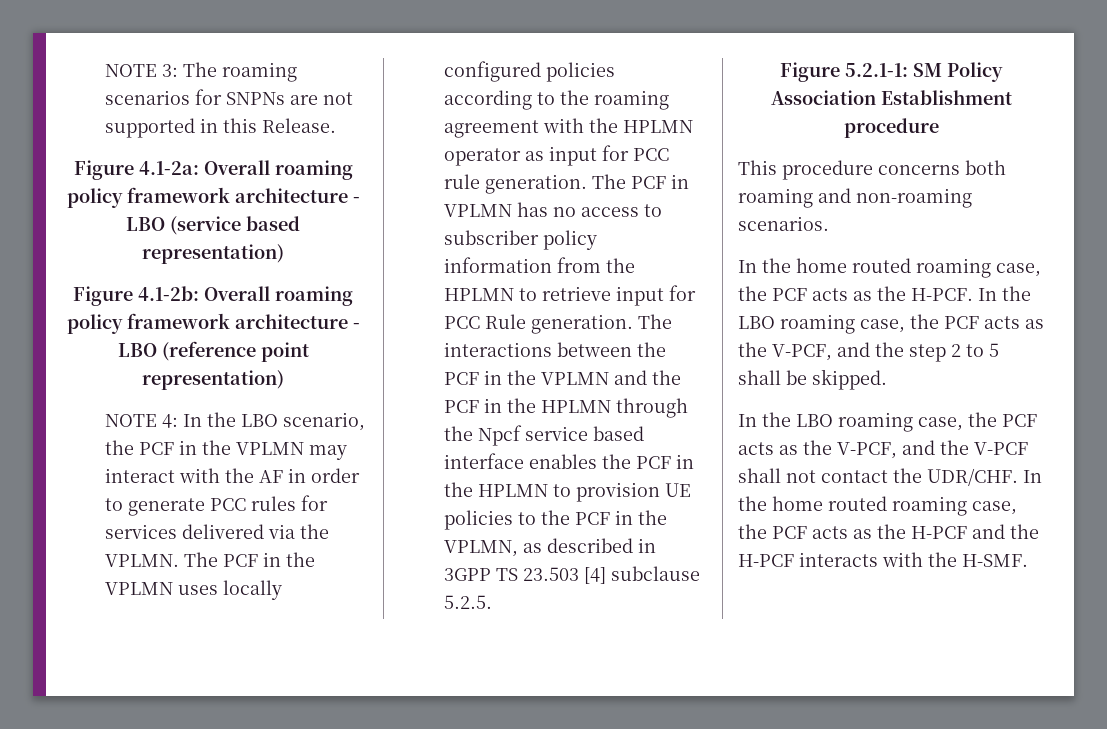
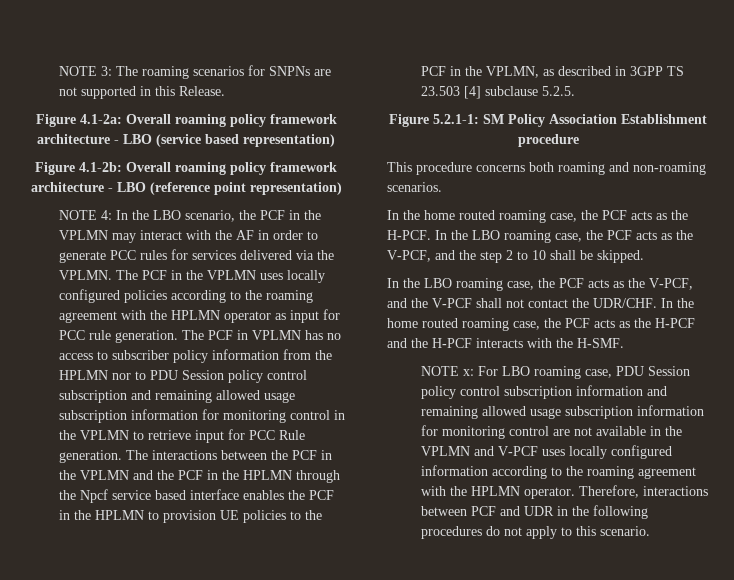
(515, 294) none -> [112,370,308,383] [59,390,296,403] [59,409,346,423] [59,430,130,440] nor to PDU Session policy control subscription and remaining allowed usage subscription information for monitoring control in the VPLMN
[989,343,999,357] 5 -> [532,250,546,260] 10
(1028, 560) none -> [421,366,691,379] [421,385,668,399] [421,405,705,419] [421,425,683,439] [421,445,673,459] [421,465,697,479] [421,485,709,499] [421,505,649,519] [421,526,651,539] // NOTE x: For LBO roaming case, PDU Session policy control subscription information and remaining allowed usage subscription information for monitoring control are not available in the VPLMN and V-PCF uses locally configured information according to the roaming agreement with the HPLMN operator. Therefore, interactions between PCF and UDR in the following procedures do not apply to this scenario.

